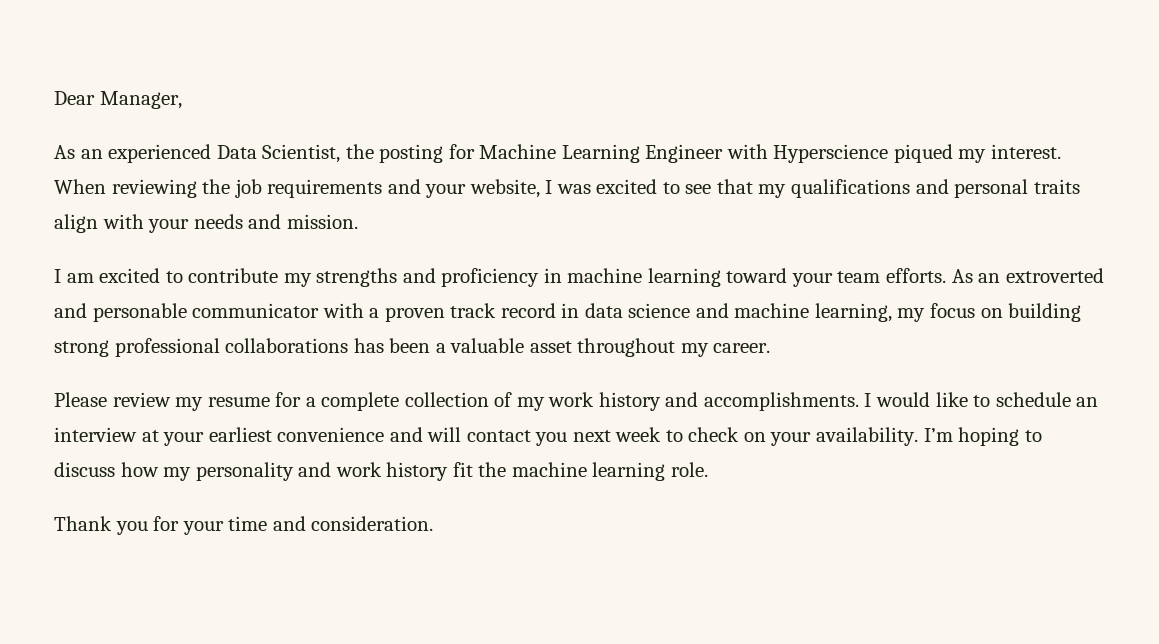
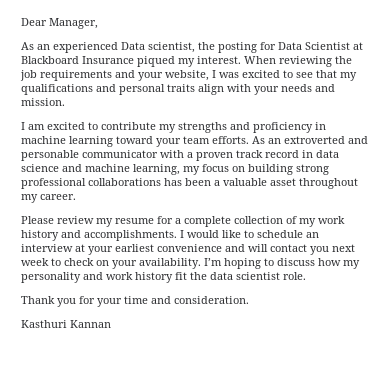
[262,144,341,163] Scientist, -> [148,42,195,53] scientist,
[479,144,889,163] Machine Learning Engineer with Hyperscience -> [278,42,363,50] [21,56,134,64] Data Scientist at Blackboard Insurance
[511,462,666,481] machine learning -> [210,272,280,280] data scientist
(434, 523) none -> [21,320,111,328] // Kasthuri Kannan

